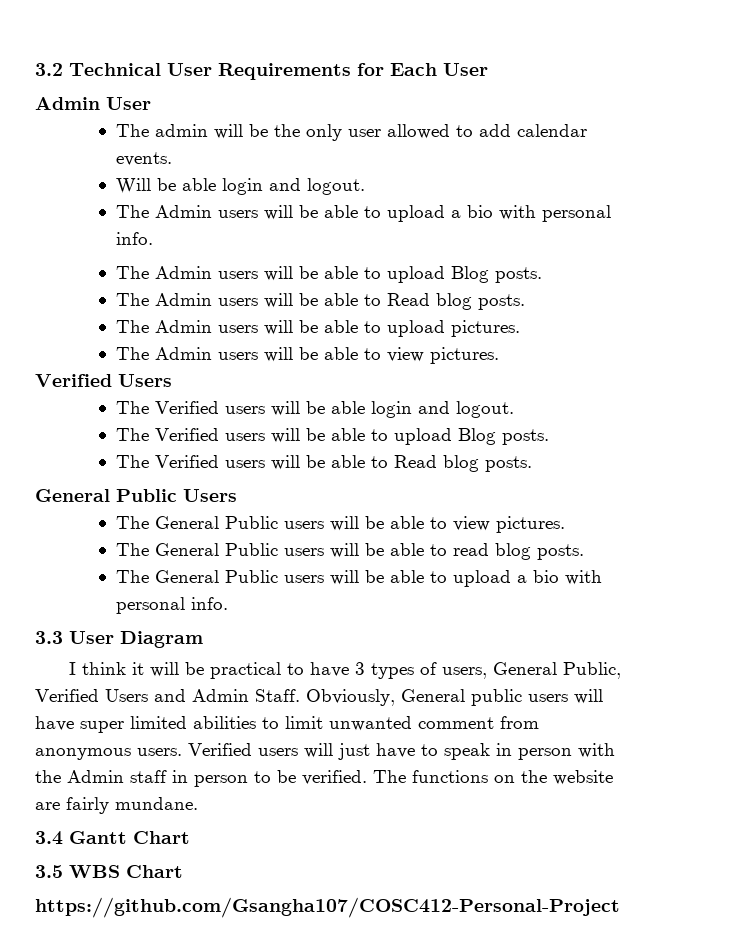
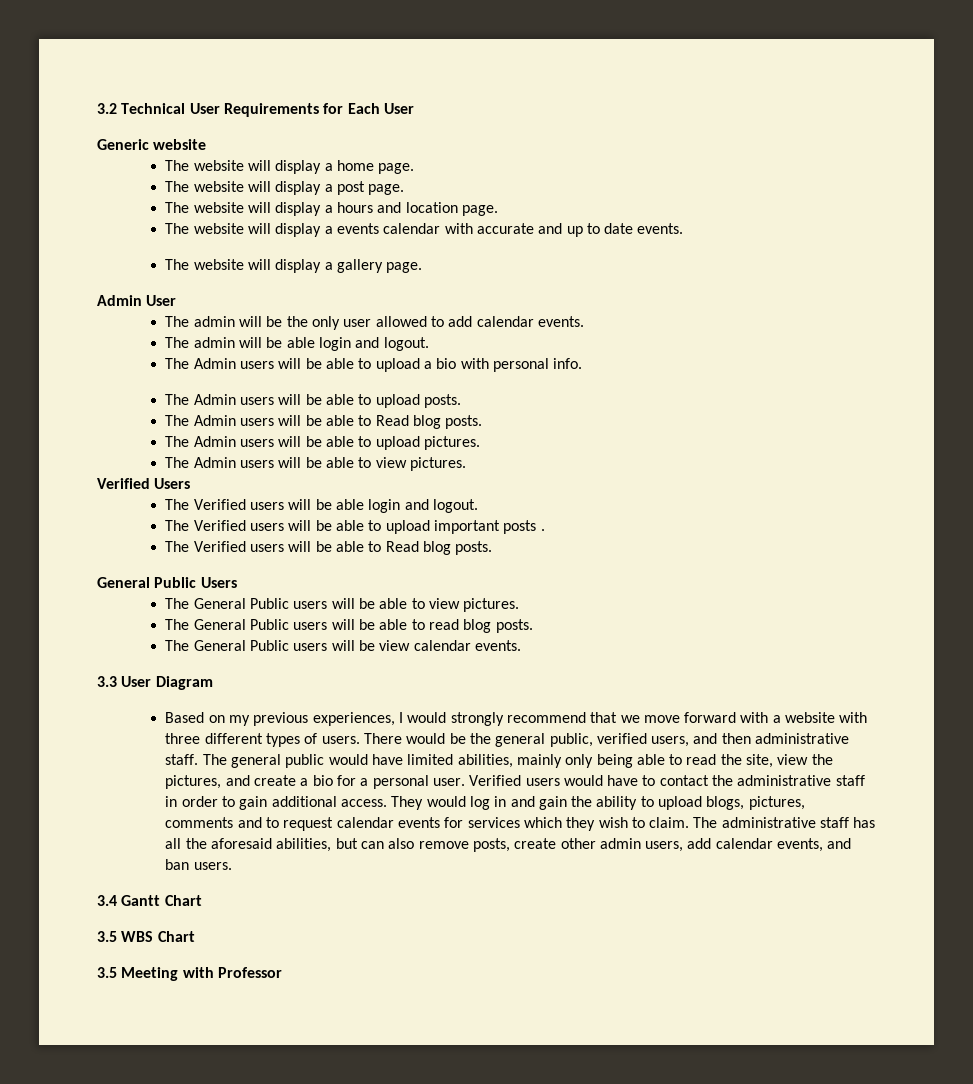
(488, 69) none -> [97,139,207,150] [165,160,415,174] [165,181,405,195] [165,202,498,216] [165,223,684,237] [165,259,423,273] // Generic website // The website will display a home page. // The website will display a post page. // The website will display a hours and location page. // The website will display a events calendar with accurate and up to date events. // The website will display a gallery page.
[116,178,152,194] Will -> [165,337,262,348] The admin will
[451,266,490,283] Blog -> (420, 401) none
[458,428,550,445] Blog posts. -> [433,520,545,534] important posts .
[390,570,603,587] [116,597,229,614] [35,631,203,648] [69,662,622,679] [35,689,603,706] [35,716,539,733] [35,743,615,760] [35,770,613,787] [35,797,198,814] able to upload a bio with personal info. // 3.3 User Diagram // I think it will be practical to have 3 types of users, General Public, Verified Users and Admin Staff. Obviously, General public users will have super limited abilities to limit unwanted comment from anonymous users. Verified users will just have to speak in person with the Admin staff in person to be verified. The functions on the website are fairly mundane. -> [379,640,521,651] [97,676,213,690] [165,712,868,726] [165,733,850,747] [165,754,833,768] [165,775,865,789] [165,796,805,810] [165,817,876,831] [165,838,852,852] [165,859,232,870] view calendar events. // 3.3 User Diagram // Based on my previous experiences, I would strongly recommend that we move forward with a website with three different types of users. There would be the general public, verified users, and then administrative staff. The general public would have limited abilities, mainly only being able to read the site, view the pictures, and create a bio for a personal user. Verified users would have to contact the administrative staff in order to gain additional access. They would log in and gain the ability to upload blogs, pictures, comments and to request calendar events for services which they wish to claim. The administrative staff has all the aforesaid abilities, but can also remove posts, create other admin users, add calendar events, and ban users.
[35,897,620,918] https://github.com/Gsangha107/COSC412-Personal-Project -> [97,967,282,981] 3.5 Meeting with Professor

